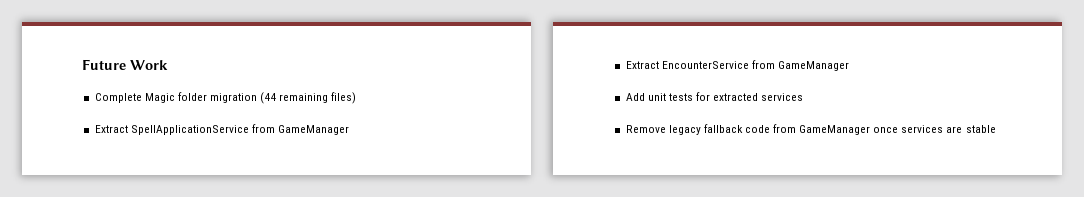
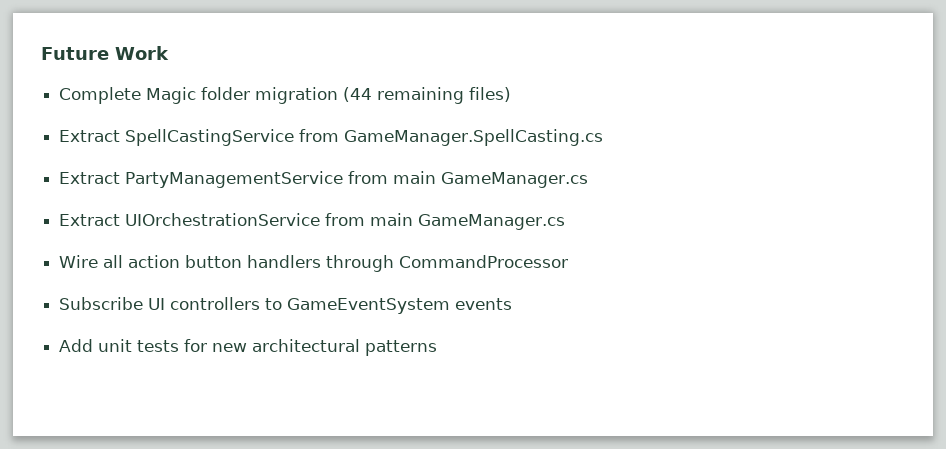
[130,124,349,135] [625,60,849,71] [625,92,804,101] [625,124,996,135] SpellApplicationService from GameManager // Extract EncounterService from GameManager // Add unit tests for extracted services // Remove legacy fallback code from GameManager once services are stable -> [125,129,604,146] [59,171,589,188] [59,213,566,230] [59,255,569,272] [59,297,513,314] [59,339,438,356] SpellCastingService from GameManager.SpellCasting.cs // Extract PartyManagementService from main GameManager.cs // Extract UIOrchestrationService from main GameManager.cs // Wire all action button handlers through CommandProcessor // Subscribe UI controllers to GameEventSystem events // Add unit tests for new architectural patterns

